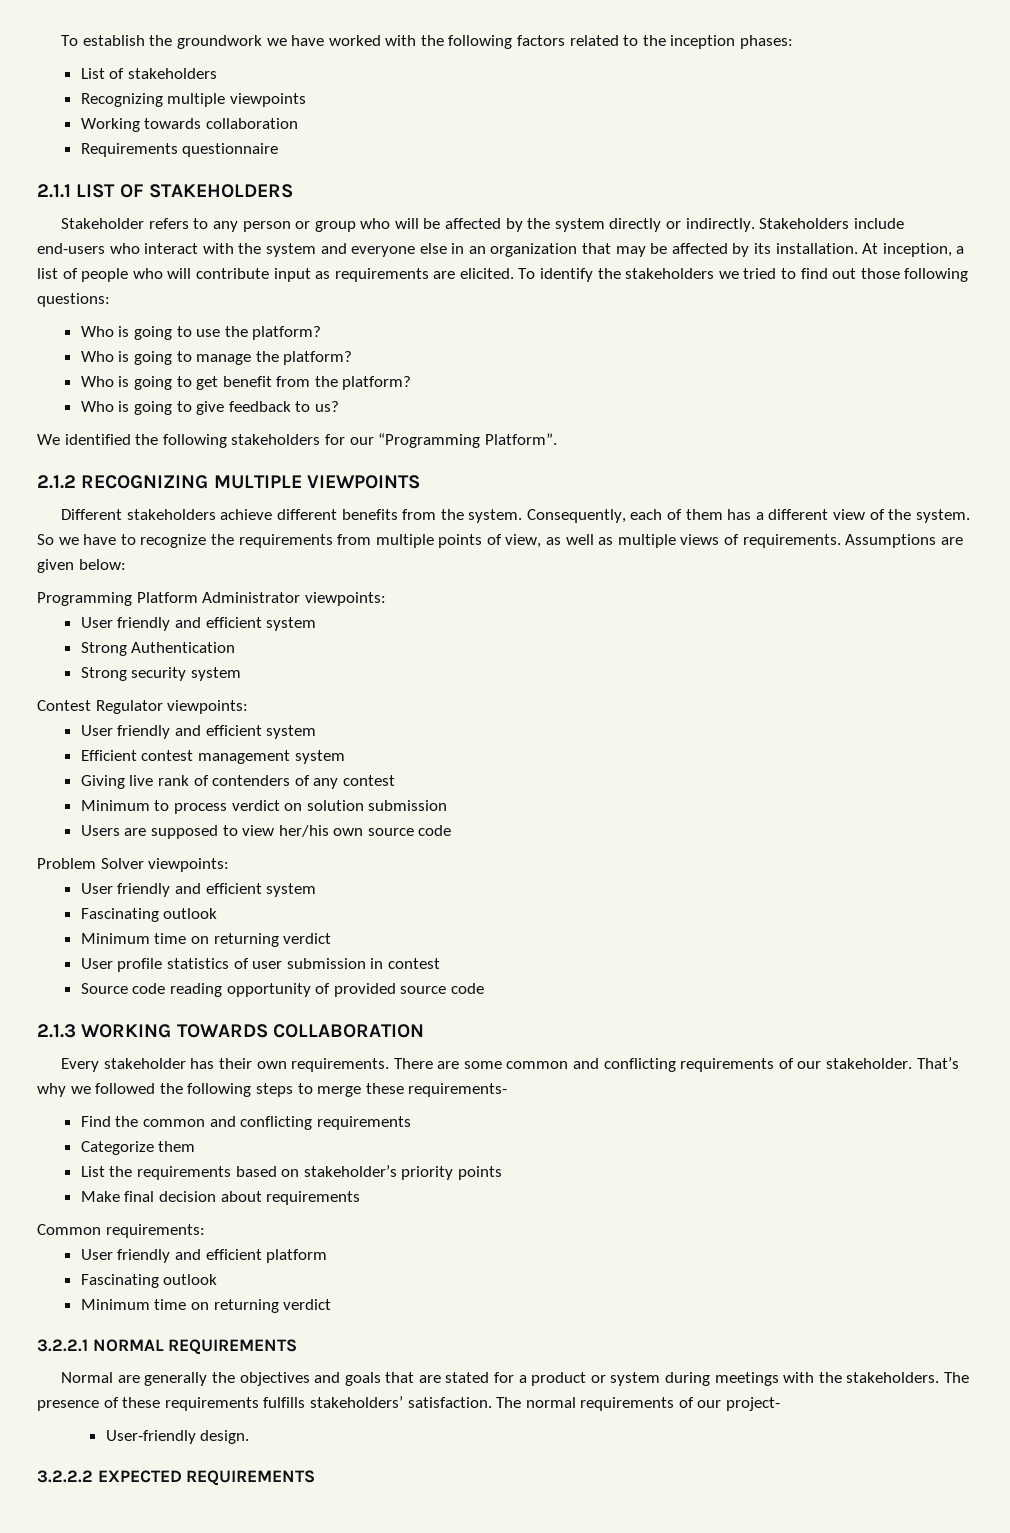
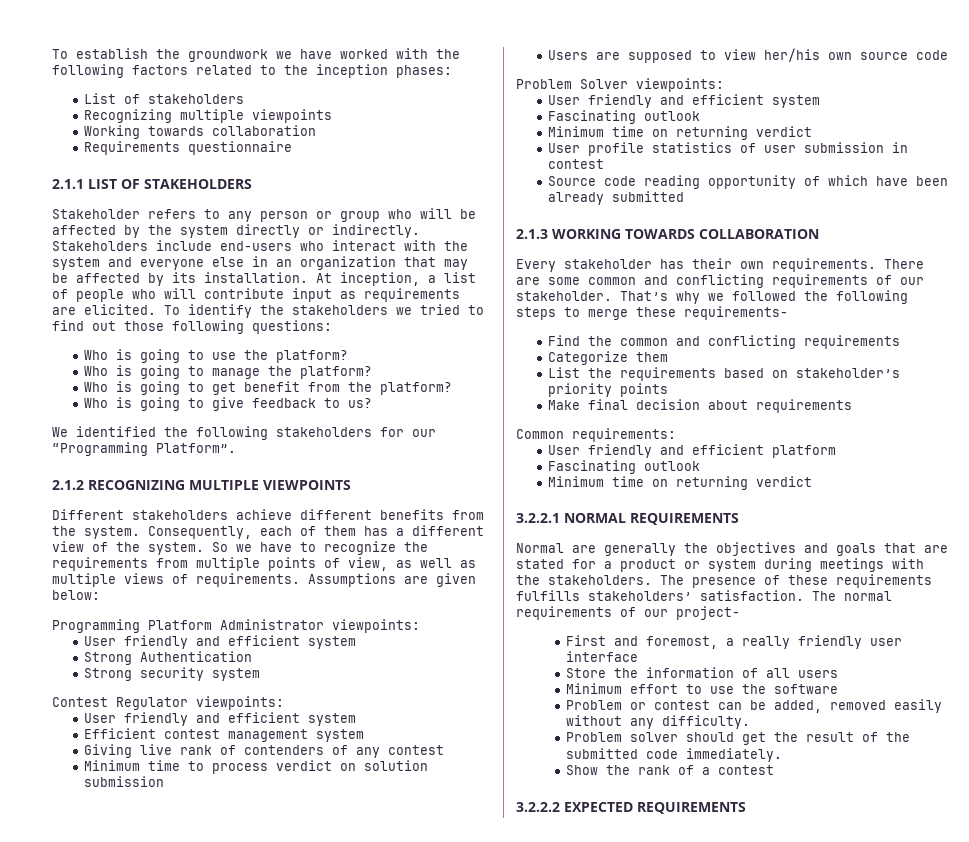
(150, 805) none -> [148,760,181,771] time
[333,983,484,997] provided source code -> [828,175,949,186] [548,191,685,205] which have been already submitted
[105,1430,250,1444] User-friendly design. -> [566,635,903,649] [566,651,639,662] [566,667,839,678] [566,683,839,694] [566,699,943,713] [566,715,751,729] [566,732,911,745] [566,748,783,762] [566,765,775,775] First and foremost, a really friendly user interface // Store the information of all users // Minimum effort to use the software // Problem or contest can be added, removed easily without any difficulty. // Problem solver should get the result of the submitted code immediately. // Show the rank of a contest

